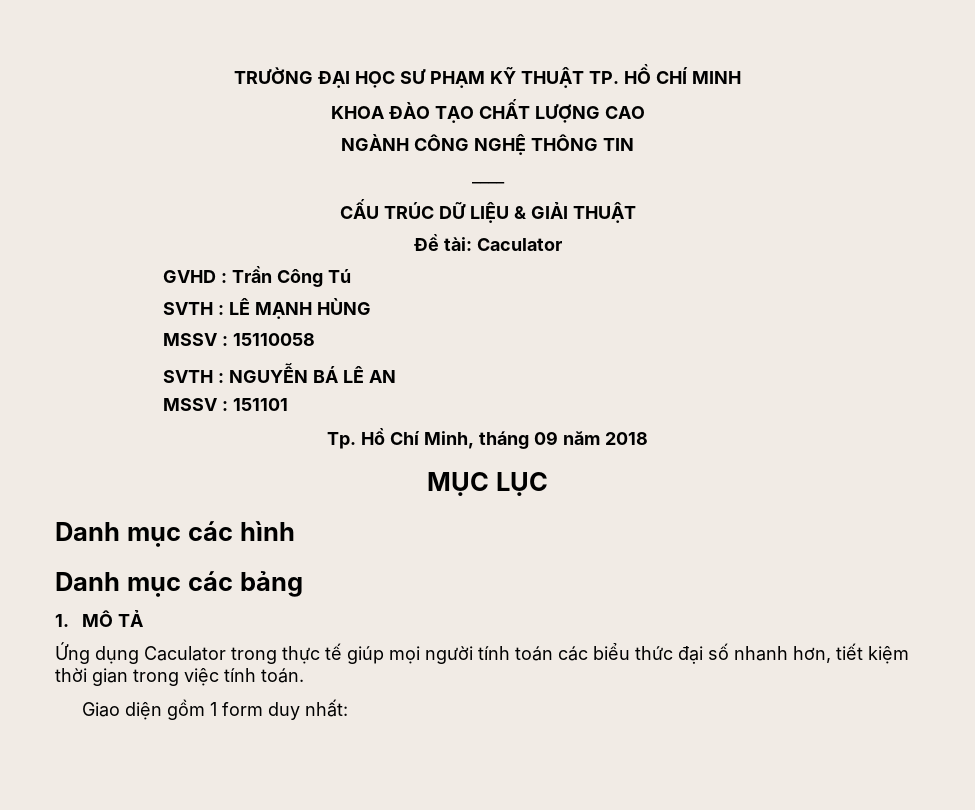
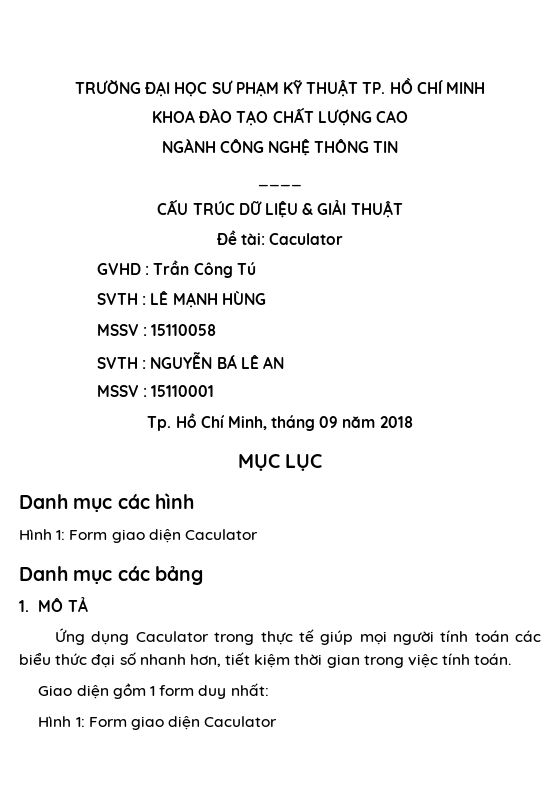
[232,398,288,411] 151101 -> [151,385,215,397] 15110001
(295, 531) none -> [19,529,258,543] // Hình 1: Form giao diện Caculator
(348, 708) none -> [38,716,278,730] // Hình 1: Form giao diện Caculator

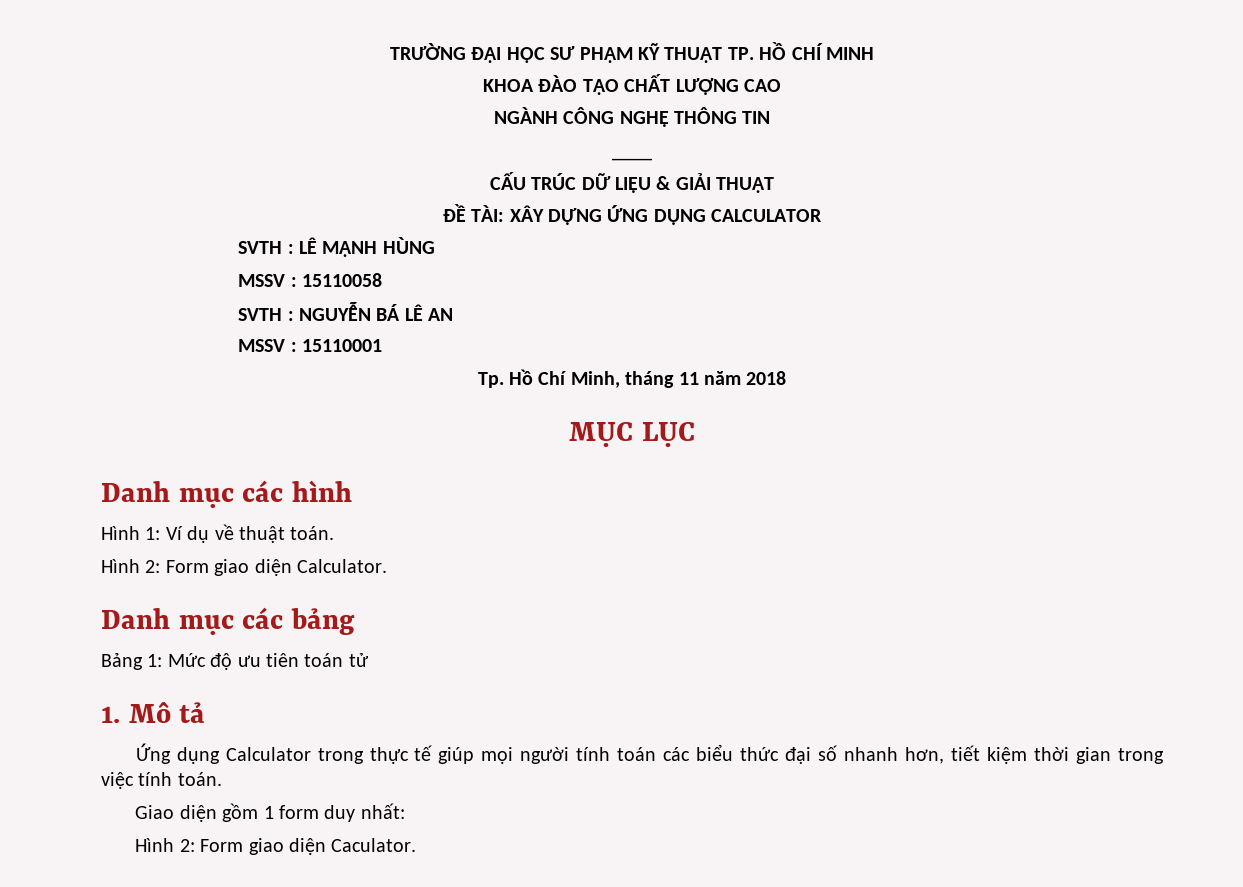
[215,230,344,245] [96,260,256,278] Đề tài: Caculator // GVHD : Trần Công Tú -> [442,204,823,225] ĐỀ TÀI: XÂY DỰNG ỨNG DỤNG CALCULATOR
[319,416,339,428] 09 -> [678,372,699,385] 11
[69,529,258,543] Form giao diện Caculator -> [165,524,335,543] [101,559,387,576] Ví dụ về thuật toán. // Hình 2: Form giao diện Calculator.
[19,597,88,612] 1. MÔ TẢ -> [101,653,369,670] [101,702,206,723] Bảng 1: Mức độ ưu tiên toán tử // 1. Mô tả
[135,631,209,642] Caculator -> [225,747,311,761] Calculator
[75,716,278,730] 1: Form giao diện Caculator -> [179,838,417,855] 2: Form giao diện Caculator.

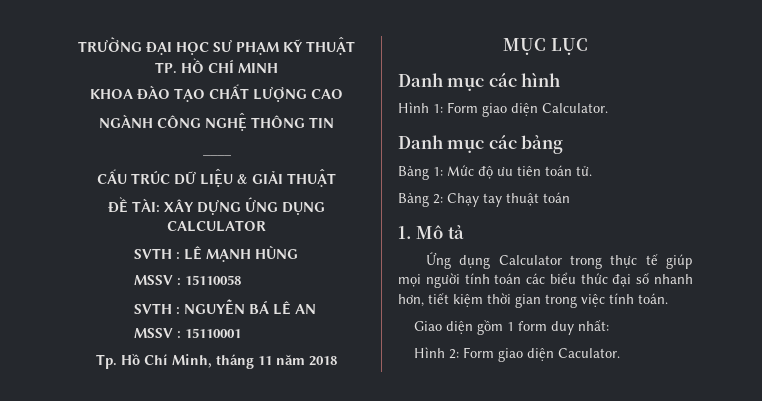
[165,524,335,543] [101,559,161,573] Ví dụ về thuật toán. // Hình 2: -> (443, 108) none
[348,653,369,667] tử -> [576,166,592,176] [398,192,570,207] tử. // Bảng 2: Chạy tay thuật toán

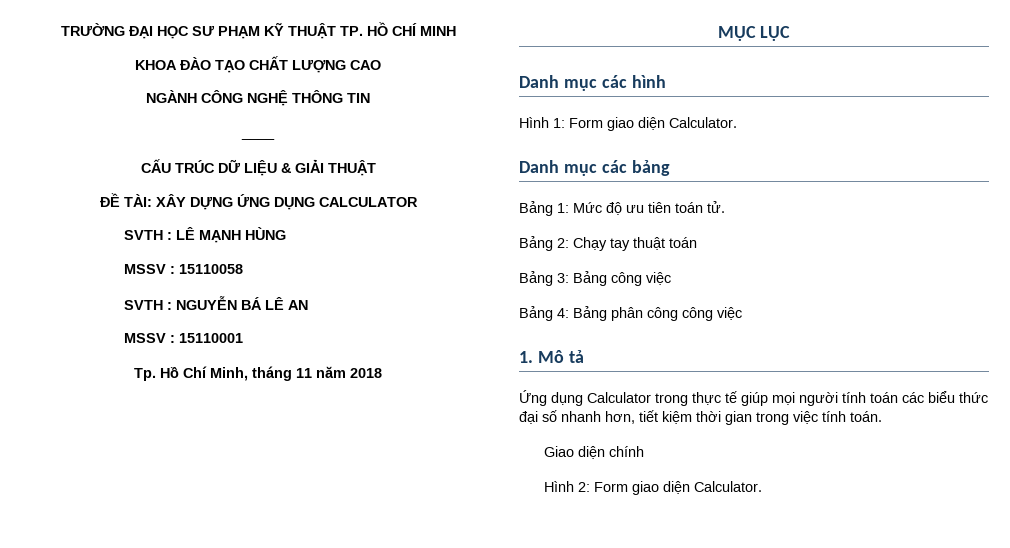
(570, 197) none -> [519,271,671,286] [519,306,742,321] // Bảng 3: Bảng công việc // Bảng 4: Bảng phân công công việc
[477,320,610,335] gồm 1 form duy nhất: -> [609,446,645,457] chính
[558,348,621,358] Caculator. -> [694,481,763,492] Calculator.

